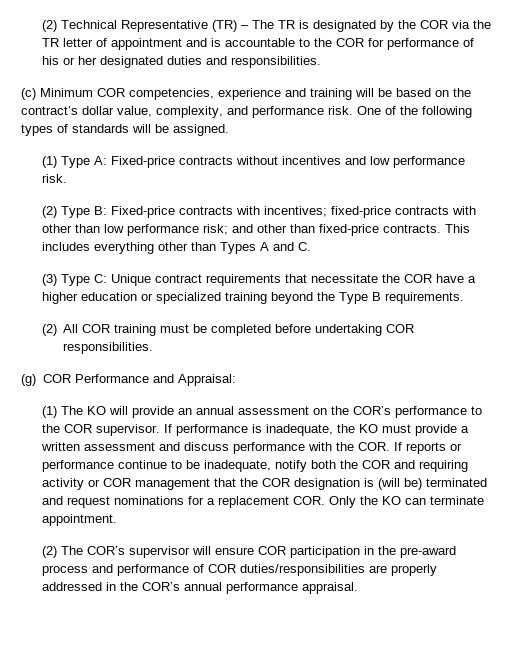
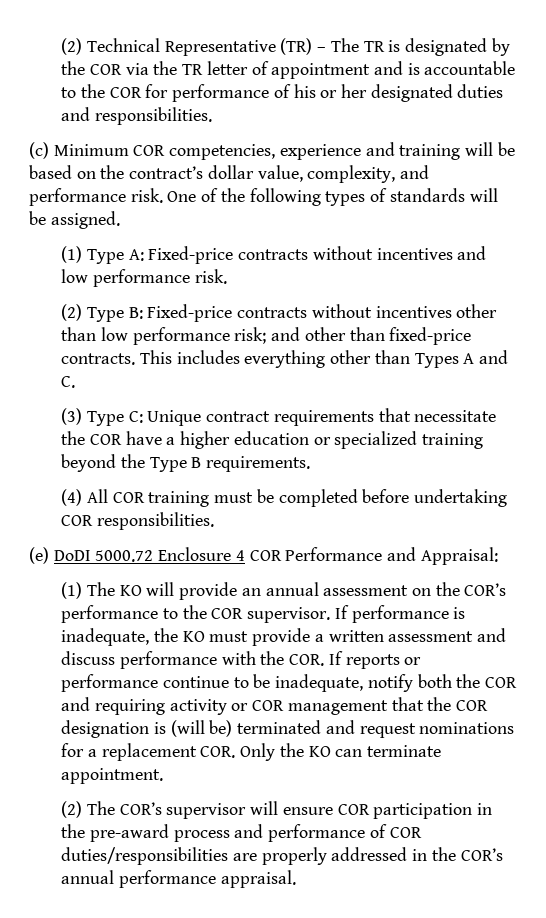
[235,206,476,218] with incentives; fixed-price contracts with -> [311,304,452,318] without incentives
[41,324,57,336] (2) -> [61,489,83,506] (4)
[21,374,36,386] (g) -> [29,547,245,564] (e) DoDI 5000.72 Enclosure 4

